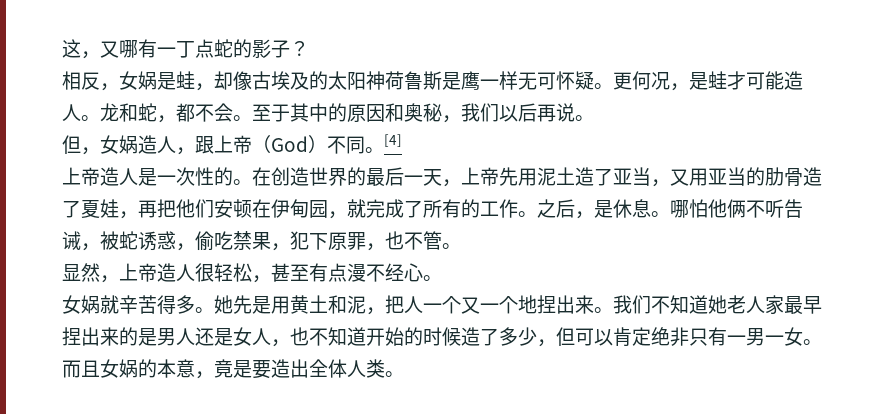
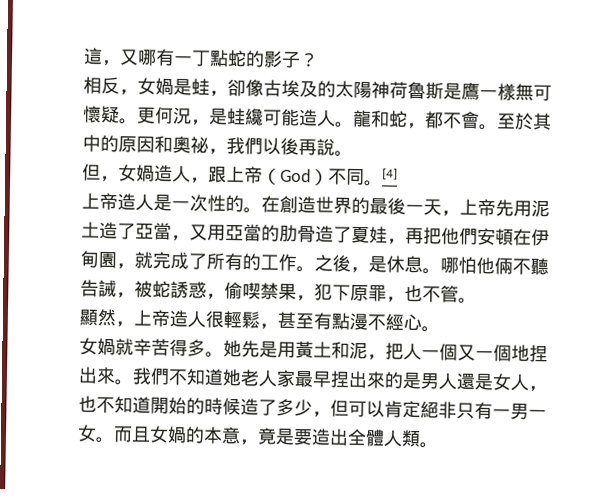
[62,39,81,58] 这 -> [83,47,103,65] 這
[195,39,214,58] 点 -> [209,49,229,67] 點
[138,71,233,91] 娲是蛙，却 -> [155,77,246,97] 媧是蛙，卻
[347,71,746,91] 阳神荷鲁斯是鹰一样无可怀疑。更何况，是蛙才 -> [353,80,552,102] [83,105,264,126] 陽神荷魯斯是鷹一樣無可懷疑。更何況，是蛙纔
[100,103,119,122] 龙 -> [352,109,372,128] 龍
[214,103,290,122] 会。至于 -> [460,111,534,131] 會。至於
[404,103,575,123] 奥秘，我们以后再说 -> [172,136,335,156] 奧祕，我們以後再說
[119,135,138,154] 娲 -> [136,164,155,182] 媧
[271,167,290,186] 创 -> [279,195,298,214] 創
[385,167,404,186] 后 -> [387,197,406,215] 後
[613,167,746,187] 亚当，又用亚当 -> [135,222,262,242] 亞當，又用亞當
[195,199,328,218] 们安顿在伊甸园 -> [459,227,550,247] [80,250,117,269] 們安頓在伊甸園
[556,199,575,218] 后 -> [332,254,351,272] 後
[727,199,803,218] [62,231,233,251] 俩不听告诫，被蛇诱惑，偷吃 -> [494,257,549,276] [80,279,261,300] 倆不聽告誡，被蛇誘惑，偷喫
[62,264,81,281] 显 -> [79,309,99,326] 顯
[214,263,252,282] 轻松 -> [223,310,261,329] 輕鬆
[328,263,404,282] 点漫不经 -> [331,312,404,331] 點漫不經
[81,295,100,314] 娲 -> [97,337,116,356] 媧
[290,295,309,314] 黄 -> [295,341,314,359] 黃
[442,295,651,314] 个又一个地捏出来。我们 -> [439,343,548,363] [78,366,170,386] 個又一個地捏出來。我們
[100,327,119,346] 来 -> [366,371,386,389] 來
[195,327,214,346] 还 -> [456,372,476,390] 還
[366,327,442,346] 开始的时 -> [150,396,223,415] 開始的時
[651,327,670,346] 绝 -> [420,401,439,419] 絕
[119,359,138,378] 娲 -> [167,425,187,444] 媧
[328,359,385,378] 体人类 -> [365,429,421,448] 體人類

